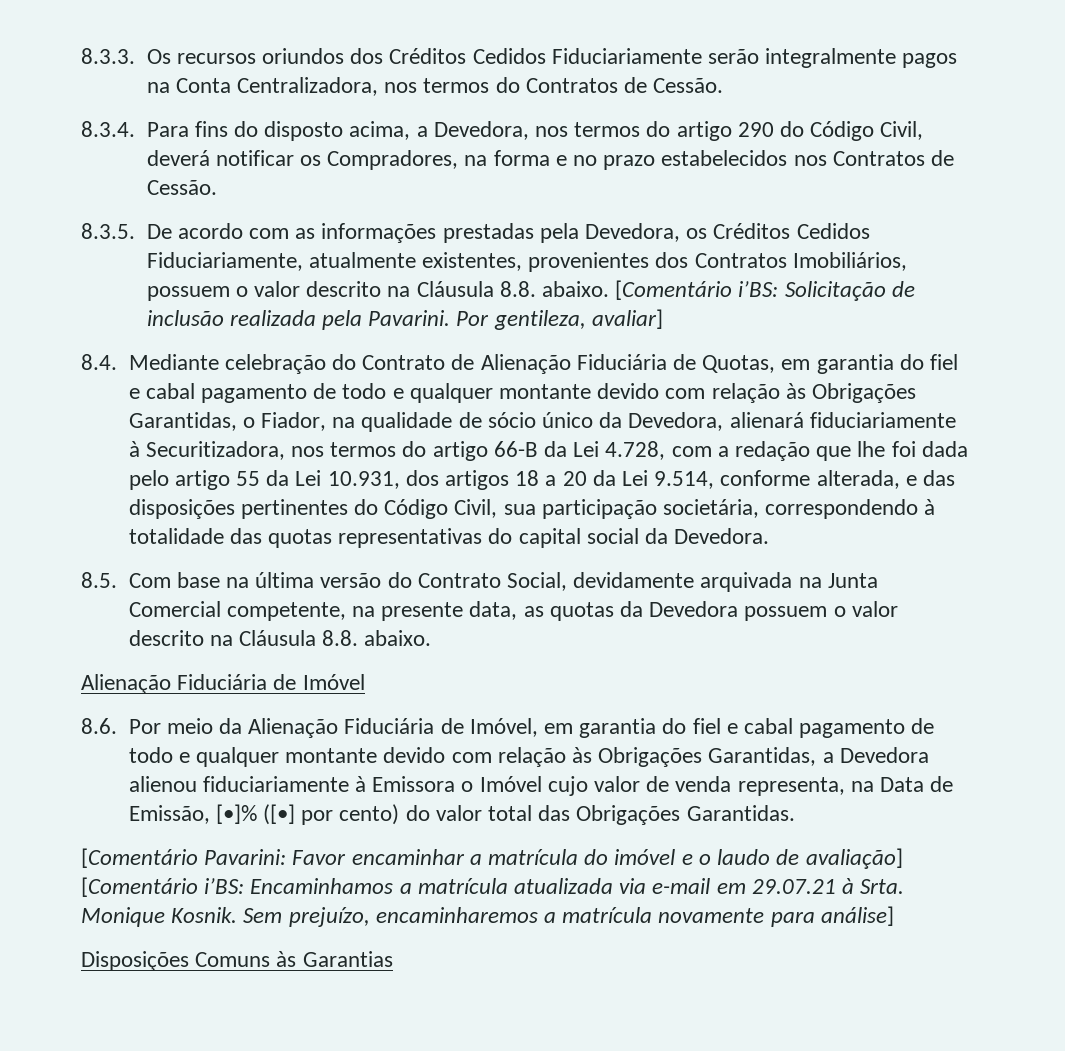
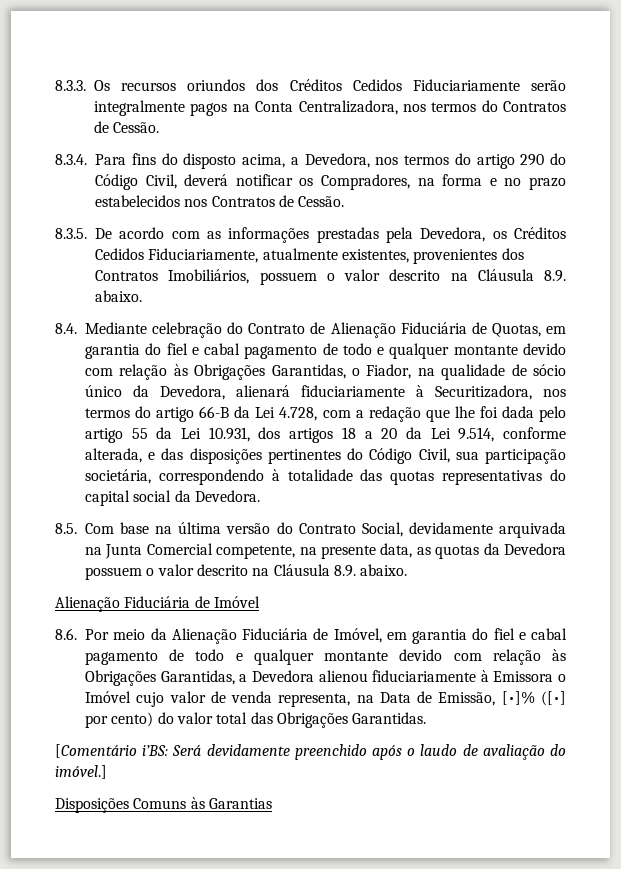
[499,280,915,301] [146,309,663,330] 8.8. abaixo. [Comentário i’BS: Solicitação de inclusão realizada pela Pavarini. Por gentileza, avaliar] -> [544,270,566,282] [95,290,142,302] 8.9. abaixo.
[322,630,359,646] 8.8. -> [333,565,356,577] 8.9.
[204,848,903,869] [81,877,905,897] [81,906,894,927] Pavarini: Favor encaminhar a matrícula do imóvel e o laudo de avaliação] [Comentário i’BS: Encaminhamos a matrícula atualizada via e-mail em 29.07.21 à Srta. Monique Kosnik. Sem prejuízo, encaminharemos a matrícula novamente para análise] -> [142,744,566,760] [55,765,107,779] i’BS: Será devidamente preenchido após o laudo de avaliação do imóvel.]

